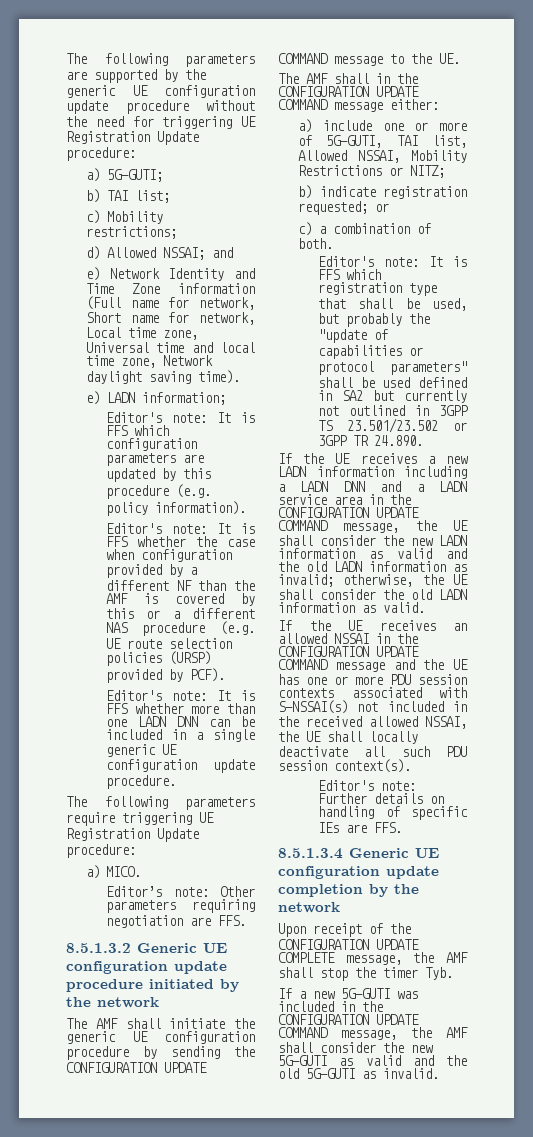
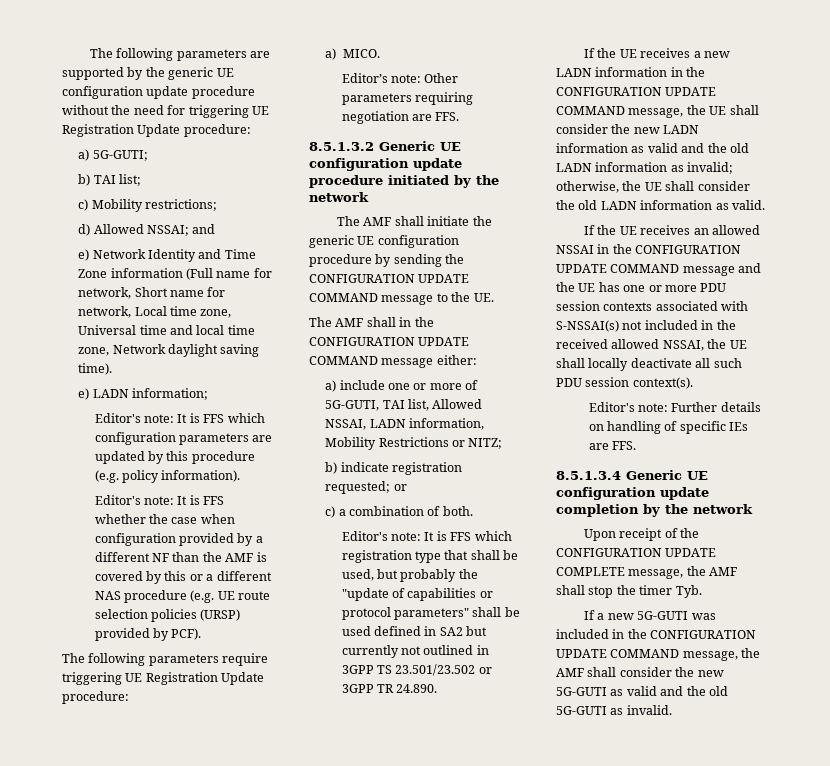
[106,690,255,701] [106,703,255,714] [106,716,255,727] [106,729,255,742] [106,744,178,757] [106,759,255,773] [106,775,177,789] // Editor's note: It is FFS whether more than one LADN DNN can be included in a single generic UE configuration update procedure. -> (202, 634) none
(401, 156) none -> [369,418,485,430] LADN information,
[404,466,467,479] [278,481,467,492] [278,494,362,505] including a LADN DNN and a LADN service area -> (668, 72) none

